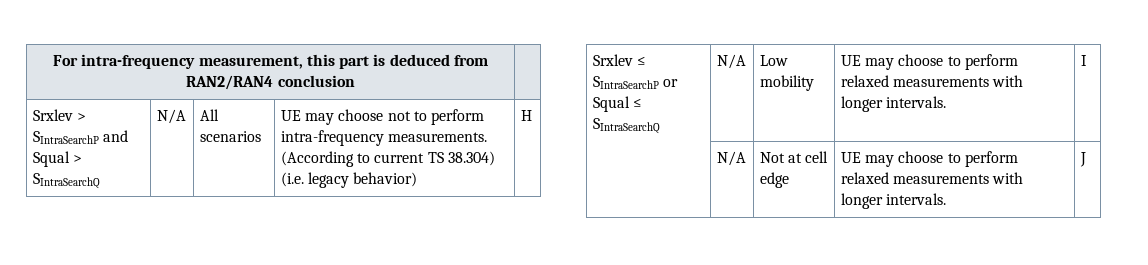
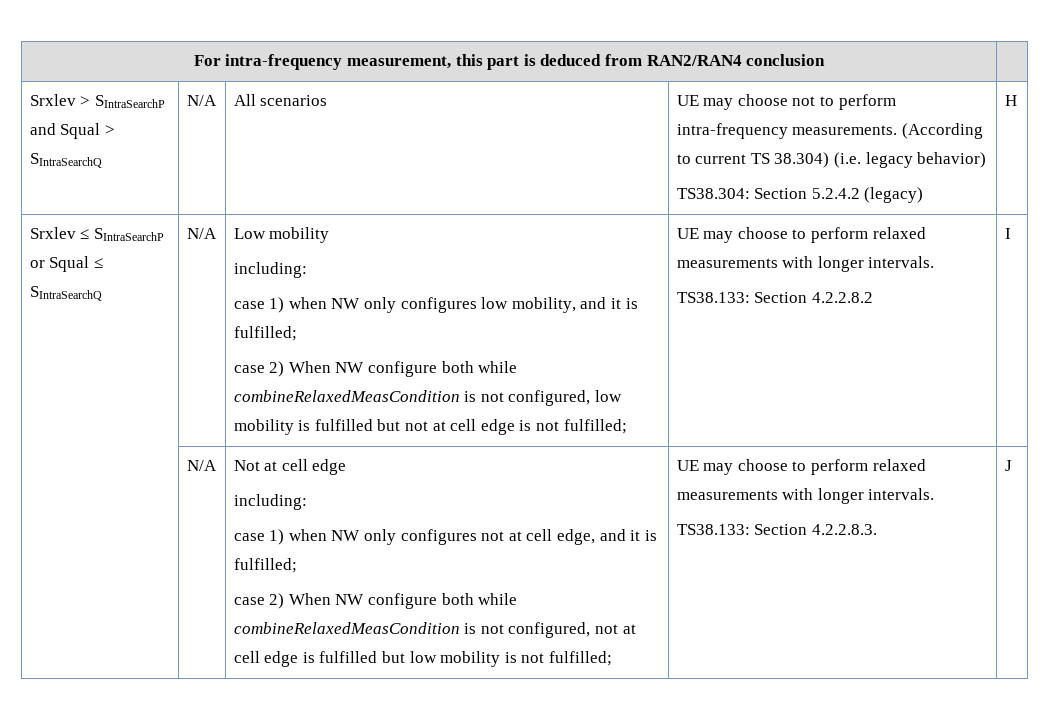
(418, 179) none -> [676,187,924,203] // TS38.304: Section 5.2.4.2 (legacy)
(814, 83) none -> [233,262,307,278] [233,297,638,313] [233,326,297,341] [233,361,518,377] [233,390,623,406] [233,419,627,435] // including: // case 1) when NW only configures low mobility, and it is fulfilled; // case 2) When NW configure both while combineRelaxedMeasCondition is not configured, low mobility is fulfilled but not at cell edge is not fulfilled;
(946, 102) none -> [676,292,873,303] // TS38.133: Section 4.2.2.8.2
(789, 180) none -> [233,494,307,510] [233,529,657,545] [233,558,297,573] [233,593,518,609] [233,622,636,638] [233,651,612,667] // including: // case 1) when NW only configures not at cell edge, and it is fulfilled; // case 2) When NW configure both while combineRelaxedMeasCondition is not configured, not at cell edge is fulfilled but low mobility is not fulfilled;
(946, 199) none -> [676,524,877,535] // TS38.133: Section 4.2.2.8.3.

